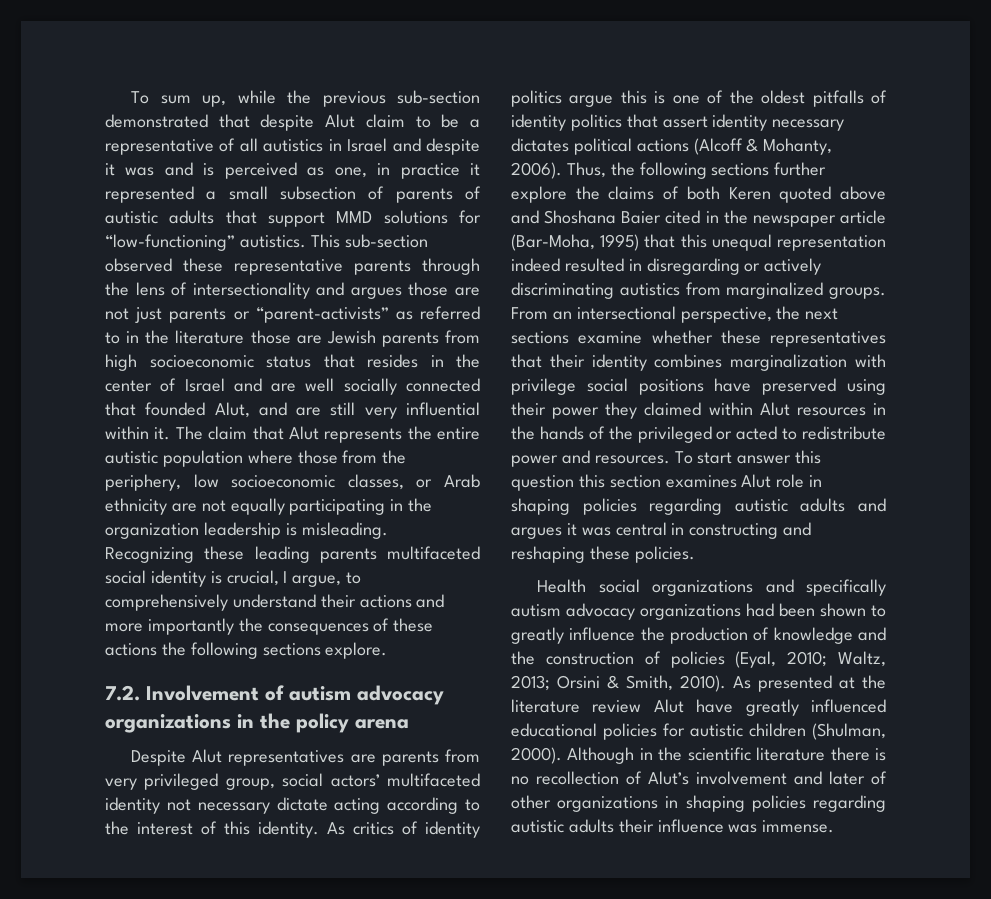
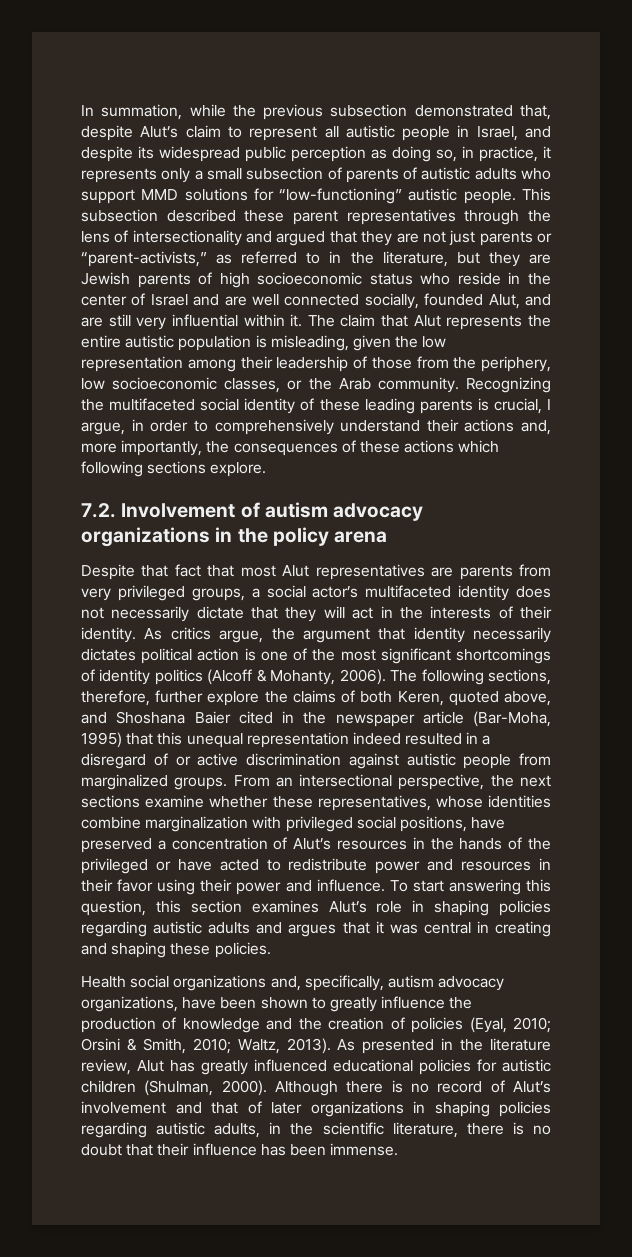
[131,90,480,107] [105,114,481,131] [105,138,481,155] [105,162,481,179] [105,186,194,203] To sum up, while the previous sub-section demonstrated that despite Alut claim to be a representative of all autistics in Israel and despite it was and is perceived as one, in practice it represented -> [81,104,551,120] [81,125,551,141] [81,146,551,162] [81,168,191,183] In summation, while the previous subsection demonstrated that, despite Alut’s claim to represent all autistic people in Israel, and despite its widespread public perception as doing so, in practice, it represents only
[225,210,257,224] that -> [521,168,551,180] who
[239,234,428,248] [105,258,411,275] autistics. This sub-section observed these representative parents -> [408,188,551,204] [81,209,456,225] autistic people. This subsection described these parent representatives
[350,282,449,299] argues those -> [276,231,393,246] argued that they
[255,307,389,323] “parent-activists” -> [81,251,207,267] “parent-activists,”
[175,330,291,344] literature those -> [382,251,520,267] literature, but they
[445,330,480,344] from -> [198,272,213,285] of
[323,354,418,368] that resides -> [420,272,501,285] who reside
[343,378,480,395] [105,402,136,416] socially connected that -> [284,293,419,309] connected socially,
[247,450,293,464] where -> [255,335,447,351] [81,356,367,372] is misleading, given the low representation among their leadership of
[444,474,480,488] [105,498,433,515] [105,522,388,539] [105,546,480,563] [105,570,206,587] Arab ethnicity are not equally participating in the organization leadership is misleading. Recognizing these leading parents multifaceted social identity -> [308,377,551,393] [81,398,473,414] the Arab community. Recognizing the multifaceted social identity of these leading parents
(342, 581) none -> [131,419,189,432] in order
[416,594,445,608] [105,618,234,635] and more importantly -> [521,420,551,435] [81,440,203,456] and, more importantly,
[161,642,186,656] the -> [458,440,500,453] which
(187, 758) none -> [141,564,276,577] that fact that most
[225,773,480,790] [105,797,480,814] [105,821,480,838] [511,90,888,107] [511,114,845,131] [511,138,833,155] [511,162,770,179] group, social actors’ multifaceted identity not necessary dictate acting according to the interest of this identity. As critics of identity politics argue this is one of the oldest pitfalls of identity politics that assert identity necessary dictates political actions (Alcoff & Mohanty, 2006). Thus, the following sections -> [191,585,551,601] [81,606,553,622] [81,627,551,643] [81,648,551,664] [81,669,551,685] [81,690,150,706] groups, a social actor’s multifaceted identity does not necessarily dictate that they will act in the interests of their identity. As critics argue, the argument that identity necessarily dictates political action is one of the most significant shortcomings of identity politics (Alcoff & Mohanty, 2006). The following sections, therefore,
[728,186,886,203] Keren quoted above -> [397,691,551,706] Keren, quoted above,
[646,258,822,275] [511,282,680,299] disregarding or actively discriminating autistics -> [482,735,491,745] [81,753,512,769] a disregard of or active discrimination against autistic people
[770,331,886,347] [511,354,886,371] [511,378,886,395] [511,402,790,419] representatives that their identity combines marginalization with privilege social positions have preserved using their power they claimed within Alut -> [317,795,551,811] [81,816,506,832] [81,837,332,853] representatives, whose identities combine marginalization with privileged social positions, have preserved a concentration of Alut’s
(733, 435) none -> [177,859,212,871] have
[594,450,822,464] [511,475,574,491] resources. To start answer this question -> [461,858,552,871] [81,879,551,895] [81,900,146,916] resources in their favor using their power and influence. To start answering this question,
[741,474,772,488] Alut -> [328,901,367,913] Alut’s
(562, 533) none -> [342,922,370,934] that
[689,522,812,539] [511,546,585,563] constructing and reshaping -> [495,921,552,937] [81,942,167,958] creating and shaping
[765,579,886,596] [511,603,774,620] and specifically autism advocacy organizations had -> [270,975,505,991] [81,996,217,1012] and, specifically, autism advocacy organizations, have
[545,652,634,665] construction -> [328,1017,385,1030] creation
[838,651,886,667] [511,675,550,691] Waltz, 2013; -> (551, 1025) none
[680,675,726,692] 2010). -> [192,1038,331,1054] 2010; Waltz, 2013).
[839,675,886,689] [511,699,734,713] at the literature review Alut have -> [441,1038,551,1051] [81,1059,195,1075] in the literature review, Alut has
[639,747,887,761] [511,771,619,785] in the scientific literature there is no recollection -> [346,1080,483,1093] there is no record
[829,771,887,785] [511,795,551,809] later of other -> [211,1101,302,1114] that of later
[568,819,758,833] adults their influence was -> [214,1122,551,1138] [81,1143,326,1156] adults, in the scientific literature, there is no doubt that their influence has been

